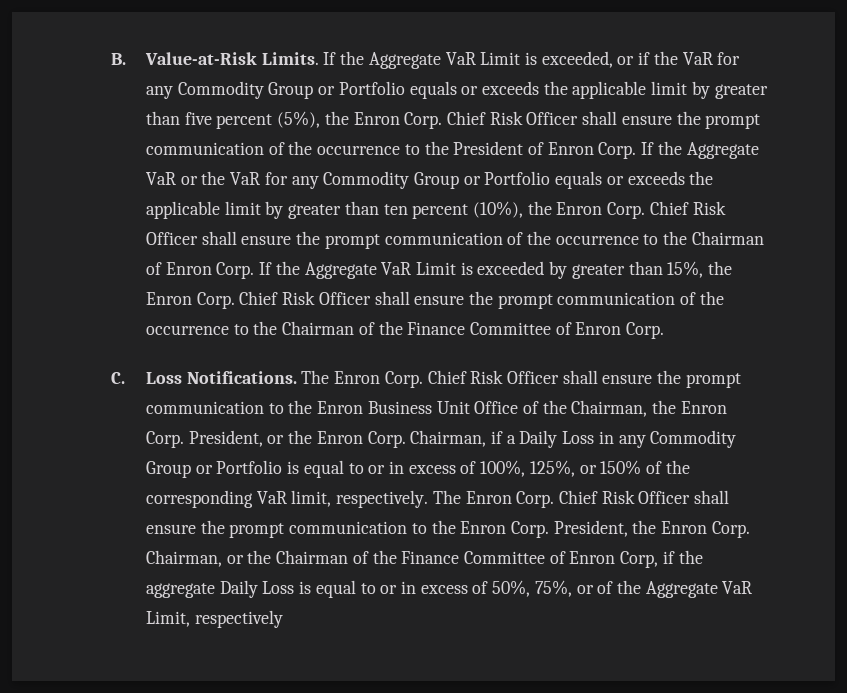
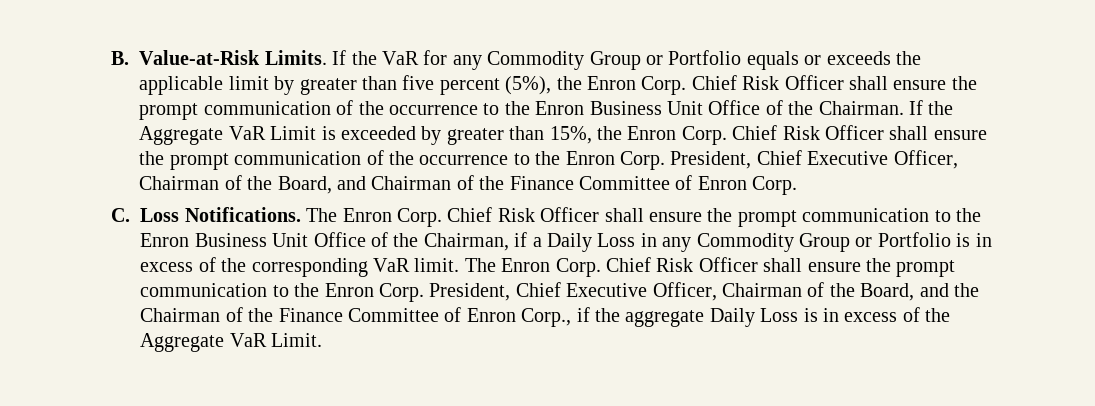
[368,51,678,69] Aggregate VaR Limit is exceeded, or if the -> (377, 58) none
[453,141,759,159] [145,171,714,189] [145,201,726,219] [145,231,764,249] [145,262,255,279] President of Enron Corp. If the Aggregate VaR or the VaR for any Commodity Group or Portfolio equals or exceeds the applicable limit by greater than ten percent (10%), the Enron Corp. Chief Risk Officer shall ensure the prompt communication of the occurrence to the Chairman of Enron Corp. -> [535,100,904,115] Enron Business Unit Office of the Chairman.
(278, 328) none -> [565,150,958,170] [139,175,367,194] Enron Corp. President, Chief Executive Officer, Chairman of the Board, and
[652,400,727,414] [145,430,487,448] the Enron Corp. President, or the Enron Corp. Chairman, -> (509, 242) none
[303,460,642,478] equal to or in excess of 100%, 125%, or 150% -> [975,233,992,247] [140,262,194,272] in excess
[291,490,429,508] limit, respectively. -> [414,258,460,272] limit.
[632,520,750,538] [145,550,659,568] the Enron Corp. Chairman, or the Chairman of the Finance Committee of Enron Corp, -> [515,282,980,301] [140,307,572,327] Chief Executive Officer, Chairman of the Board, and the Chairman of the Finance Committee of Enron Corp.,
[315,580,594,598] equal to or in excess of 50%, 75%, or -> [823,308,898,322] in excess
[145,610,283,628] Limit, respectively -> [271,333,323,347] Limit.

